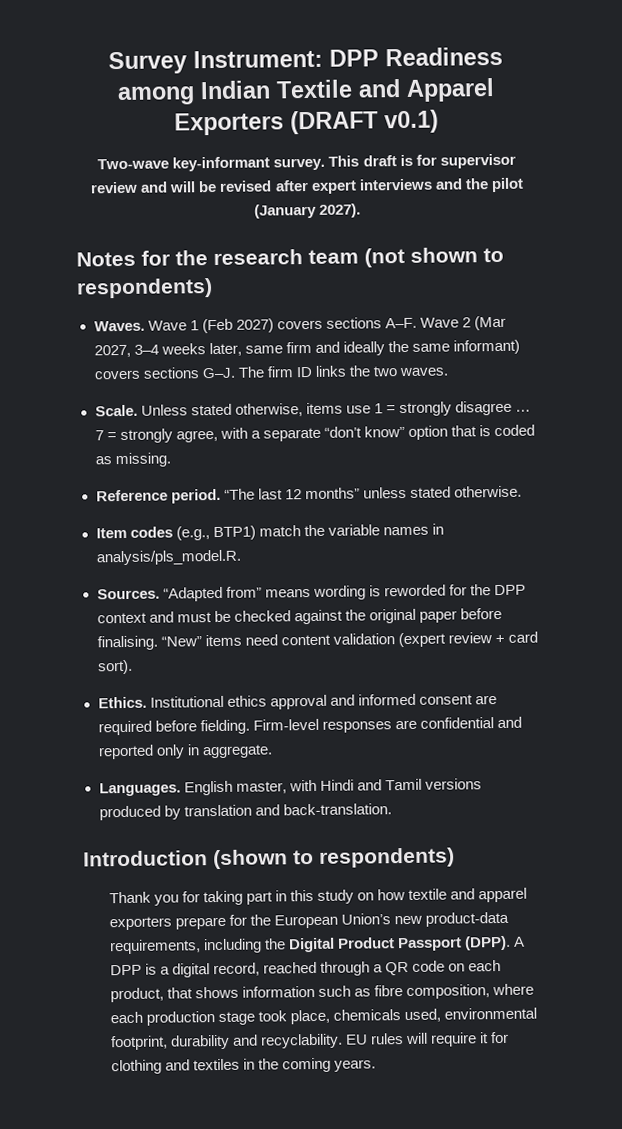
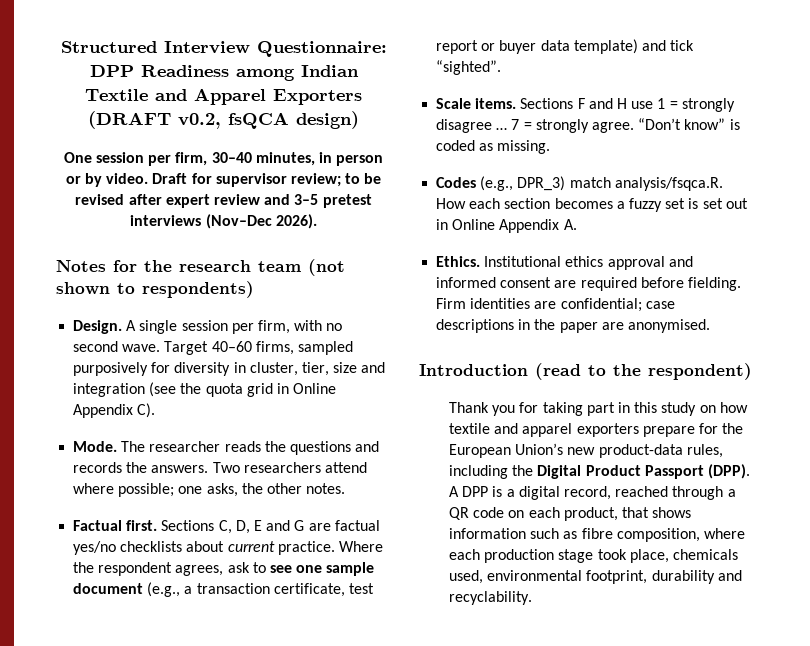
[108,49,323,75] Survey Instrument: -> [60,41,387,57] Structured Interview Questionnaire:
[384,109,439,134] [97,153,516,172] [90,177,524,194] [253,203,362,219] v0.1) // Two-wave key-informant survey. This draft is for supervisor review and will be revised after expert interviews and the pilot (January 2027). -> [178,111,359,129] [63,152,384,166] [65,173,382,187] [75,194,372,208] [130,214,317,229] v0.2, fsQCA design) // One session per firm, 30–40 minutes, in person or by video. Draft for supervisor review; to be revised after expert review and 3–5 pretest interviews (Nov–Dec 2026).
[93,315,507,334] [93,339,521,358] [93,365,448,380] [94,402,343,417] Waves. Wave 1 (Feb 2027) covers sections A–F. Wave 2 (Mar 2027, 3–4 weeks later, same firm and ideally the same informant) covers sections G–J. The firm ID links the two waves. // Scale. Unless stated otherwise, items -> [73,320,343,334] [73,341,353,355] [73,362,386,376] [73,382,337,397] [73,403,156,418] [73,441,380,455] [73,462,367,473] [73,483,346,497] [73,520,380,534] [73,541,383,555] [73,562,375,576] [73,582,374,597] [436,39,695,54] [436,60,502,75] [436,98,627,109] Design. A single session per firm, with no second wave. Target 40–60 firms, sampled purposively for diversity in cluster, tier, size and integration (see the quota grid in Online Appendix C). // Mode. The researcher reads the questions and records the answers. Two researchers attend where possible; one asks, the other notes. // Factual first. Sections C, D, E and G are factual yes/no checklists about current practice. Where the respondent agrees, ask to see one sample document (e.g., a transaction certificate, test report or buyer data template) and tick “sighted”. // Scale items. Sections F and H
[175,424,536,443] [94,452,171,468] [95,485,522,504] [95,523,444,541] [95,549,241,566] [96,584,526,602] [96,607,502,625] [96,631,538,651] [97,659,133,675] agree, with a separate “don’t know” option that is coded as missing. // Reference period. “The last 12 months” unless stated otherwise. // Item codes (e.g., BTP1) match the variable names in analysis/pls_model.R. // Sources. “Adapted from” means wording is reworded for the DPP context and must be checked against the original paper before finalising. “New” items need content validation (expert review + card sort). -> [591,118,740,133] [436,140,551,154] [436,176,723,191] [436,198,748,212] [436,219,577,233] agree. “Don’t know” is coded as missing. // Codes (e.g., DPR_3) match analysis/fsqca.R. How each section becomes a fuzzy set is set out in Online Appendix A.
[252,716,522,733] [97,744,273,760] [98,778,482,797] [98,803,392,821] [83,847,455,870] Firm-level responses are confidential and reported only in aggregate. // Languages. English master, with Hindi and Tamil versions produced by translation and back-translation. // Introduction (shown to respondents) -> [436,298,675,312] [436,319,710,333] [419,363,752,380] Firm identities are confidential; case descriptions in the paper are anonymised. // Introduction (read to the respondent)
[108,939,201,955] requirements, -> [686,444,723,458] rules,
[345,1031,510,1047] [110,1057,376,1075] EU rules will require it for clothing and textiles in the coming years. -> (533, 598) none

